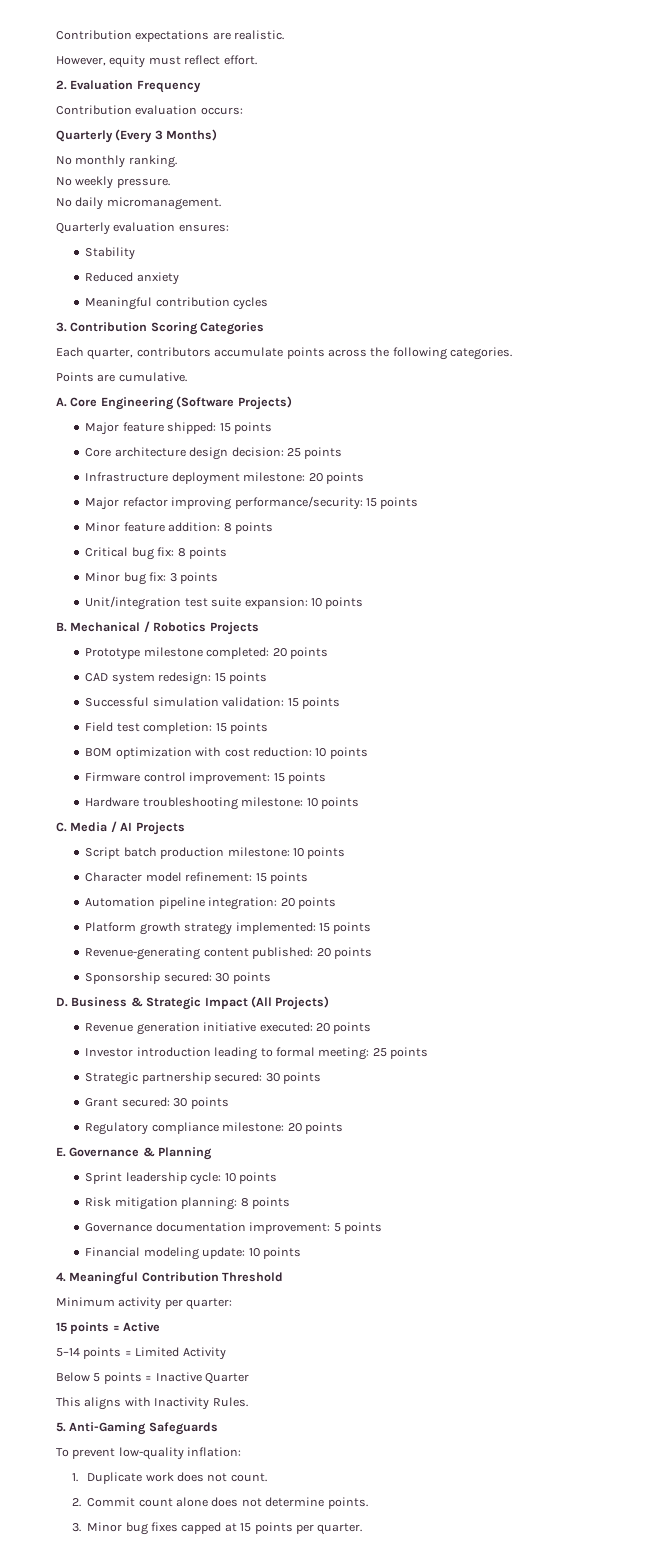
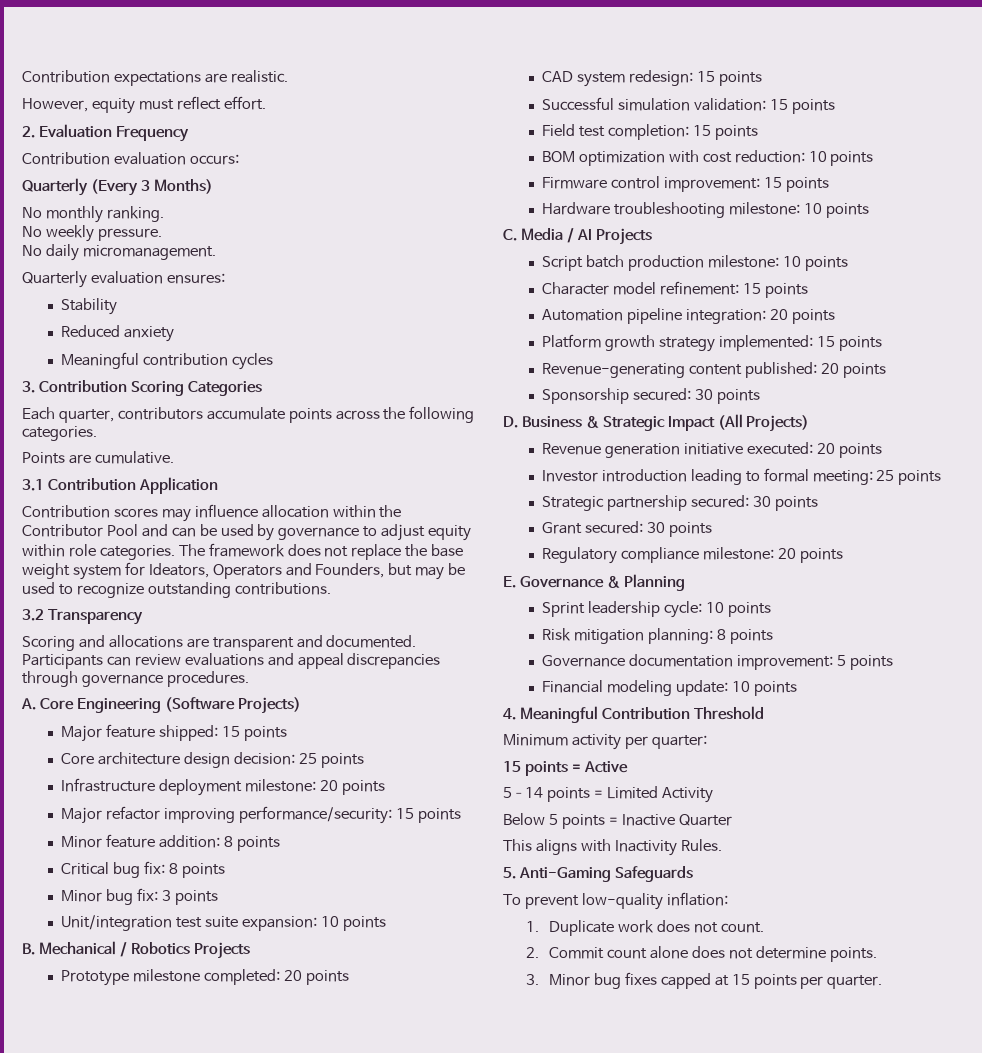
(187, 377) none -> [22,477,218,494] [22,504,402,522] [22,524,472,541] [22,543,464,560] [22,562,466,580] [22,582,331,598] [22,609,143,625] [22,635,417,651] [22,653,441,669] [22,671,249,687] // 3.1 Contribution Application // Contribution scores may influence allocation within the Contributor Pool and can be used by governance to adjust equity within role categories. The framework does not replace the base weight system for Ideators, Operators and Founders, but may be used to recognize outstanding contributions. // 3.2 Transparency // Scoring and allocations are transparent and documented. Participants can review evaluations and appeal discrepancies through governance procedures.

